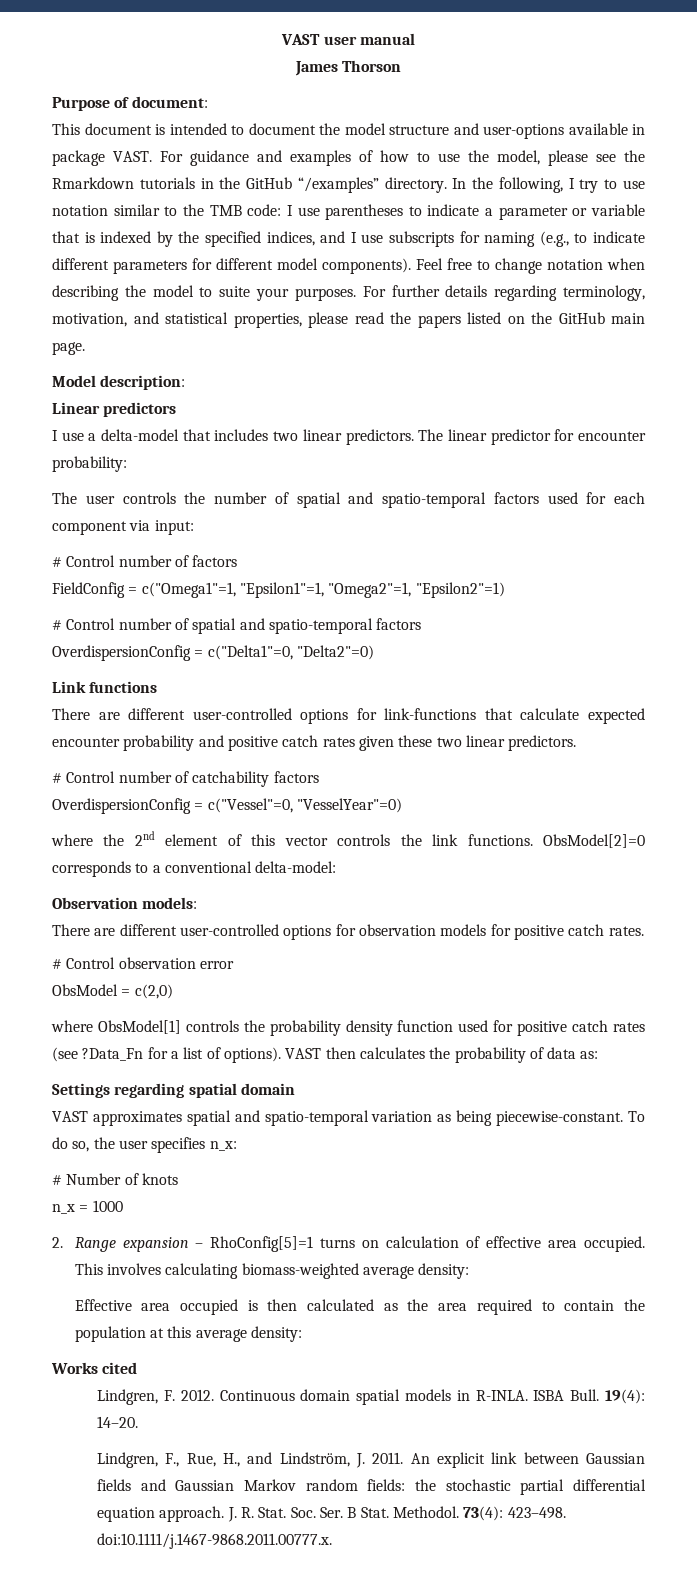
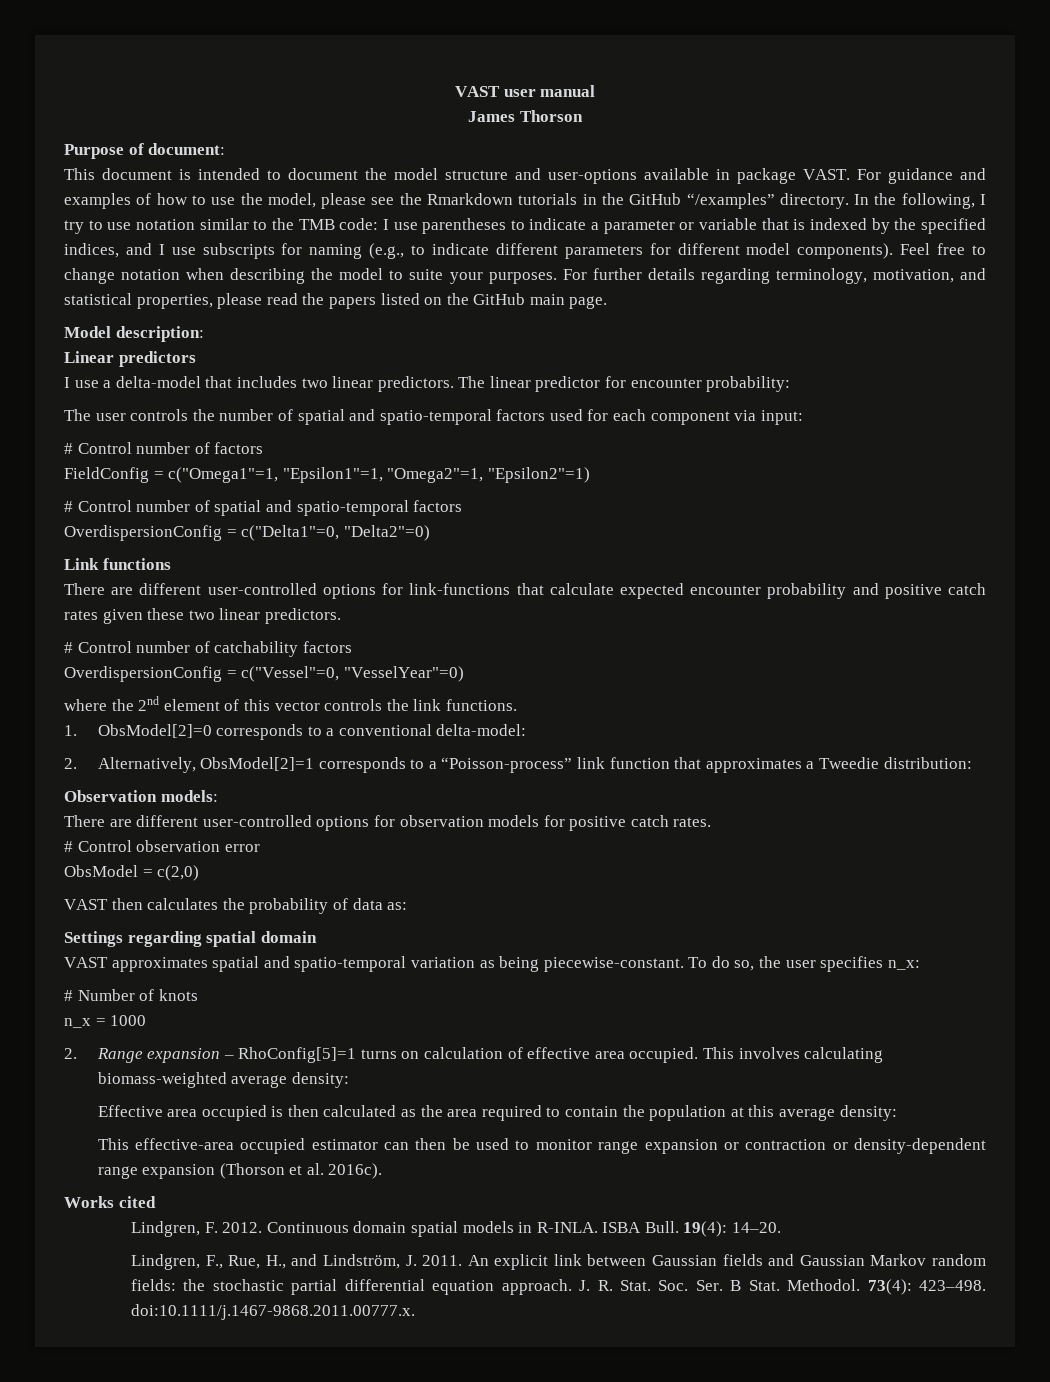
(533, 840) none -> [64,725,77,736] // 1.
(337, 867) none -> [64,757,972,773] // 2. Alternatively, ObsModel[2]=1 corresponds to a “Poisson-process” link function that approximates a Tweedie distribution:
[51,1020,645,1036] [52,1047,281,1063] where ObsModel[1] controls the probability density function used for positive catch rates (see ?Data_Fn for a list of options). -> (200, 873) none
(302, 1334) none -> [97,1138,987,1154] [97,1163,383,1179] // This effective-area occupied estimator can then be used to monitor range expansion or contraction or density-dependent range expansion (Thorson et al. 2016c).

